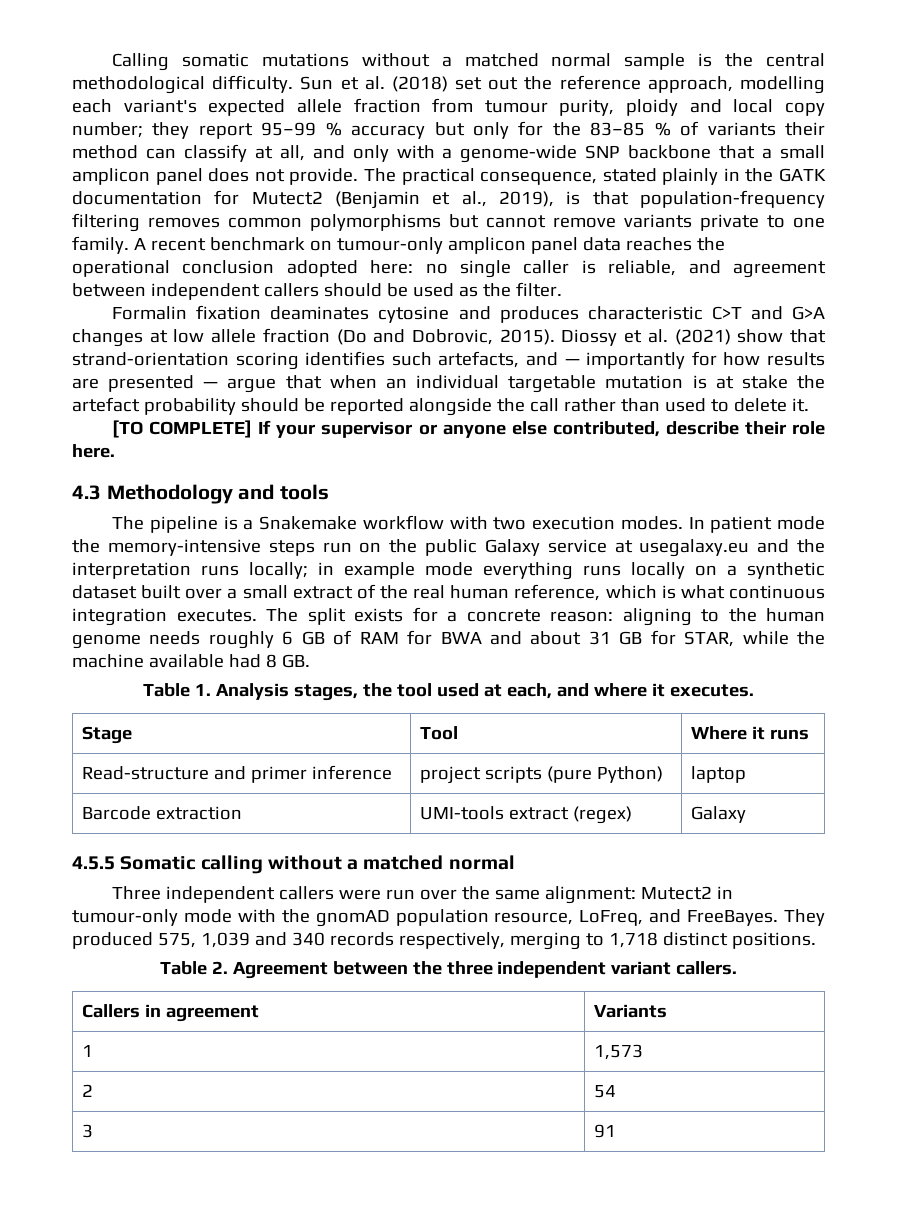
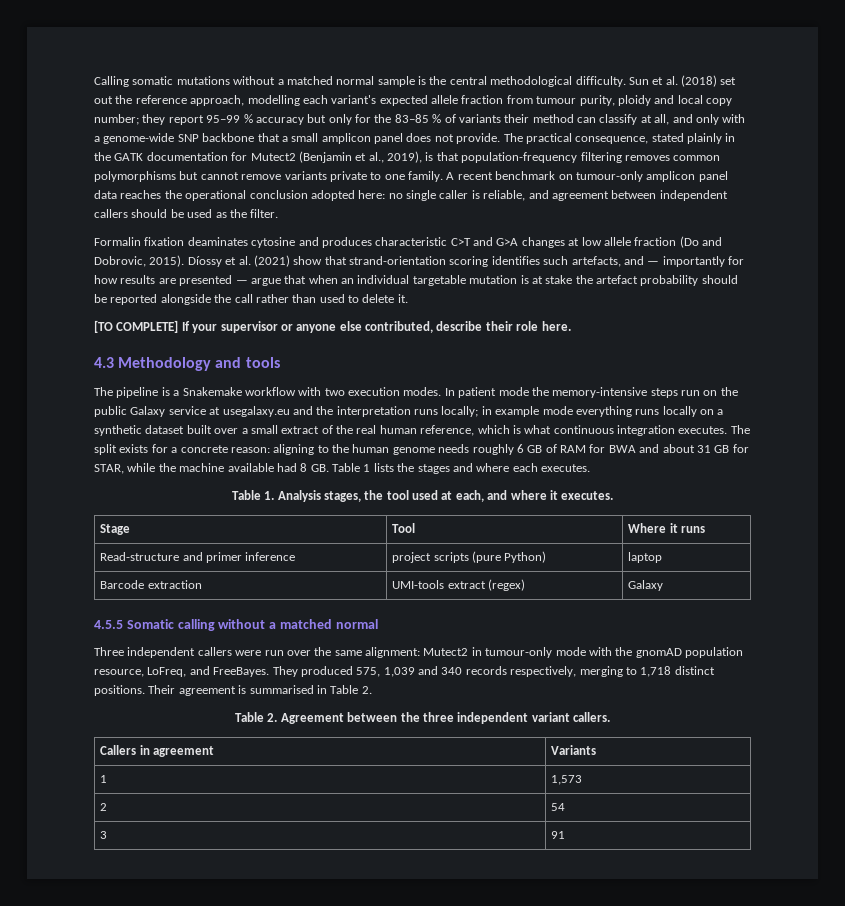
[561,329,618,346] Diossy -> [187,256,222,267] Díossy
(310, 661) none -> [332,463,590,474] Table 1 lists the stages and where each executes.
(816, 940) none -> [148,685,372,696] Their agreement is summarised in Table 2.

